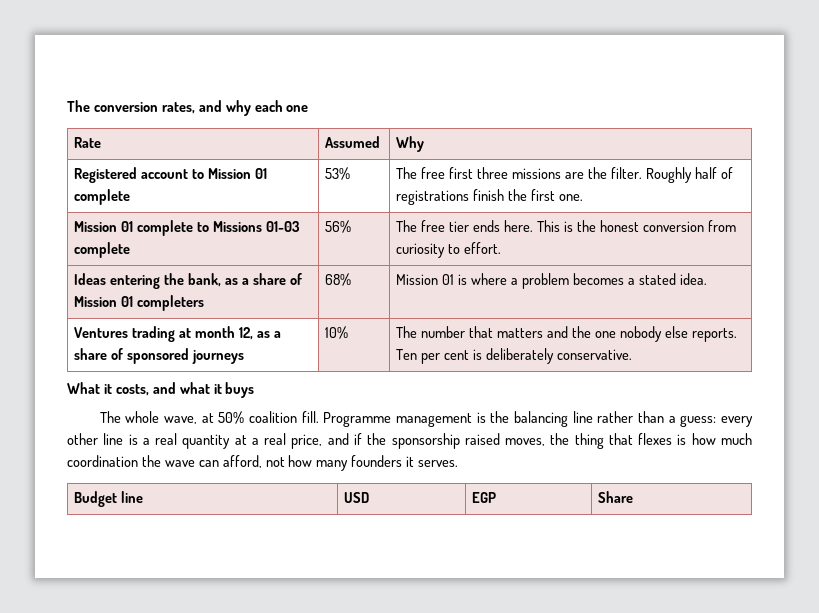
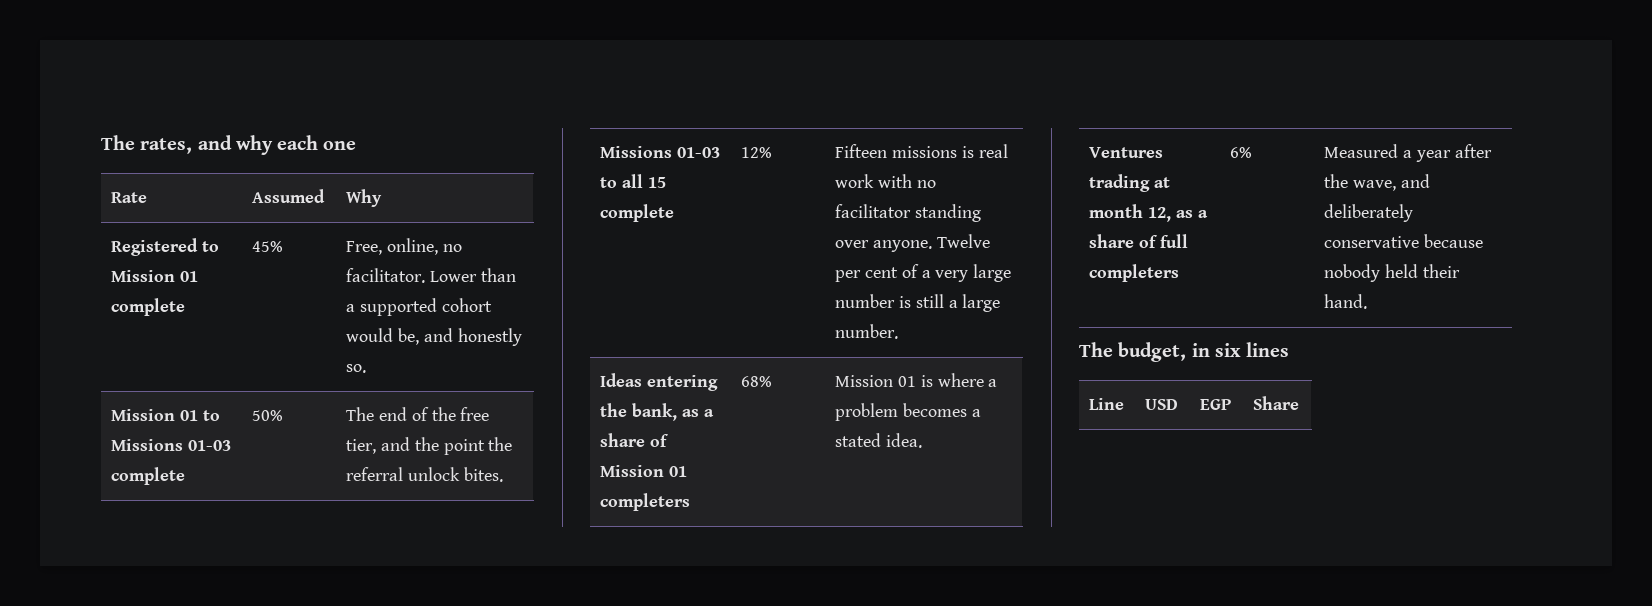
[67,100,158,112] The conversion -> [101,135,135,150] The
[141,169,189,179] account -> (199, 247) none
[325,167,351,180] [396,167,733,183] [396,189,584,205] [74,220,194,236] 53% | The free first three missions are the filter. Roughly half of registrations finish the first one. // Mission 01 complete -> [252,241,284,252] [346,238,462,255] [346,268,516,283] [346,298,492,316] [346,328,522,346] [346,364,367,373] [111,409,199,421] 45% | Free, online, no facilitator. Lower than a supported cohort would be, and honestly so. // Mission 01
[325,220,352,233] [396,220,736,232] [396,242,502,258] 56% | The free tier ends here. This is the honest conversion from curiosity to effort. -> [252,410,284,421] [346,407,490,421] [346,437,513,455] [346,467,503,482] [600,146,721,158] [600,174,666,188] [600,204,675,222] [741,147,773,158] [835,144,1008,158] [835,174,936,188] [835,204,982,222] [835,234,990,252] [835,264,1012,282] [835,294,1001,312] [835,324,899,339] 50% | The end of the free tier, and the point the referral unlock bites. // Missions 01-03 to all 15 complete | 12% | Fifteen missions is real work with no facilitator standing over anyone. Twelve per cent of a very large number is still a large number.
[127,348,245,364] [325,326,349,339] [396,326,737,342] [396,348,633,364] [67,382,255,398] [99,411,753,427] [67,433,752,449] [67,455,459,471] [74,491,144,507] sponsored journeys | 10% | The number that matters and the one nobody else reports. Ten per cent is deliberately conservative. // What it costs, and what it buys // The whole wave, at 50% coalition fill. Programme management is the balancing line rather than a guess: every other line is a real quantity at a real price, and if the sponsorship raised moves, the thing that flexes is how much coordination the wave can afford, not how many founders it serves. // Budget line -> [1159,234,1188,248] [1089,264,1180,282] [1230,147,1253,158] [1324,144,1492,162] [1324,174,1430,191] [1324,204,1414,222] [1324,234,1484,248] [1324,264,1460,282] [1324,294,1368,309] [1079,342,1290,362] [1089,398,1125,410] full completers | 6% | Measured a year after the wave, and deliberately conservative because nobody held their hand. // The budget, in six lines // Line

